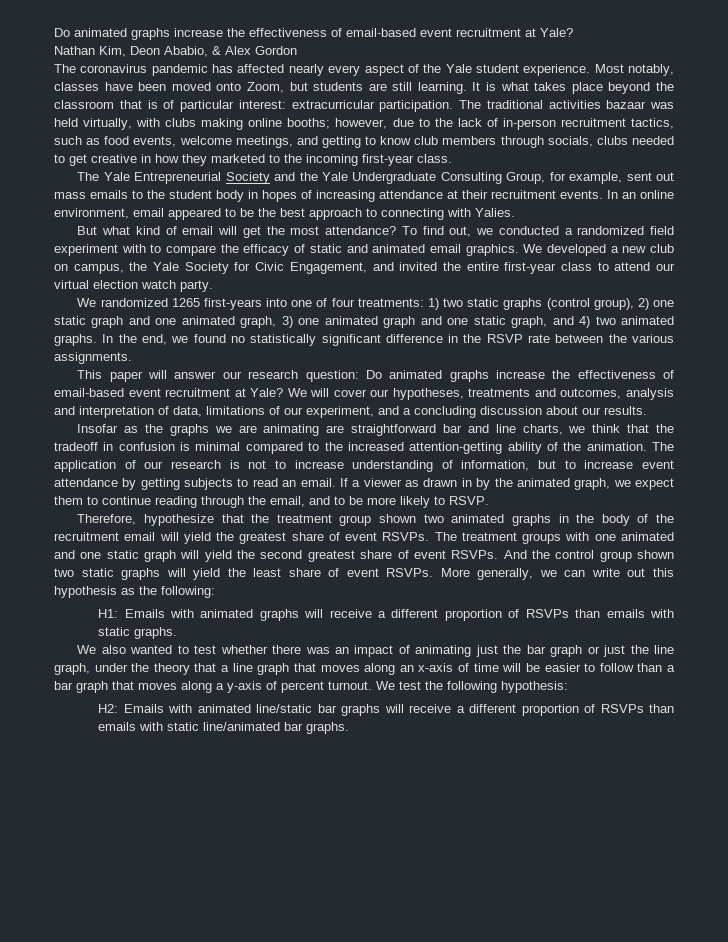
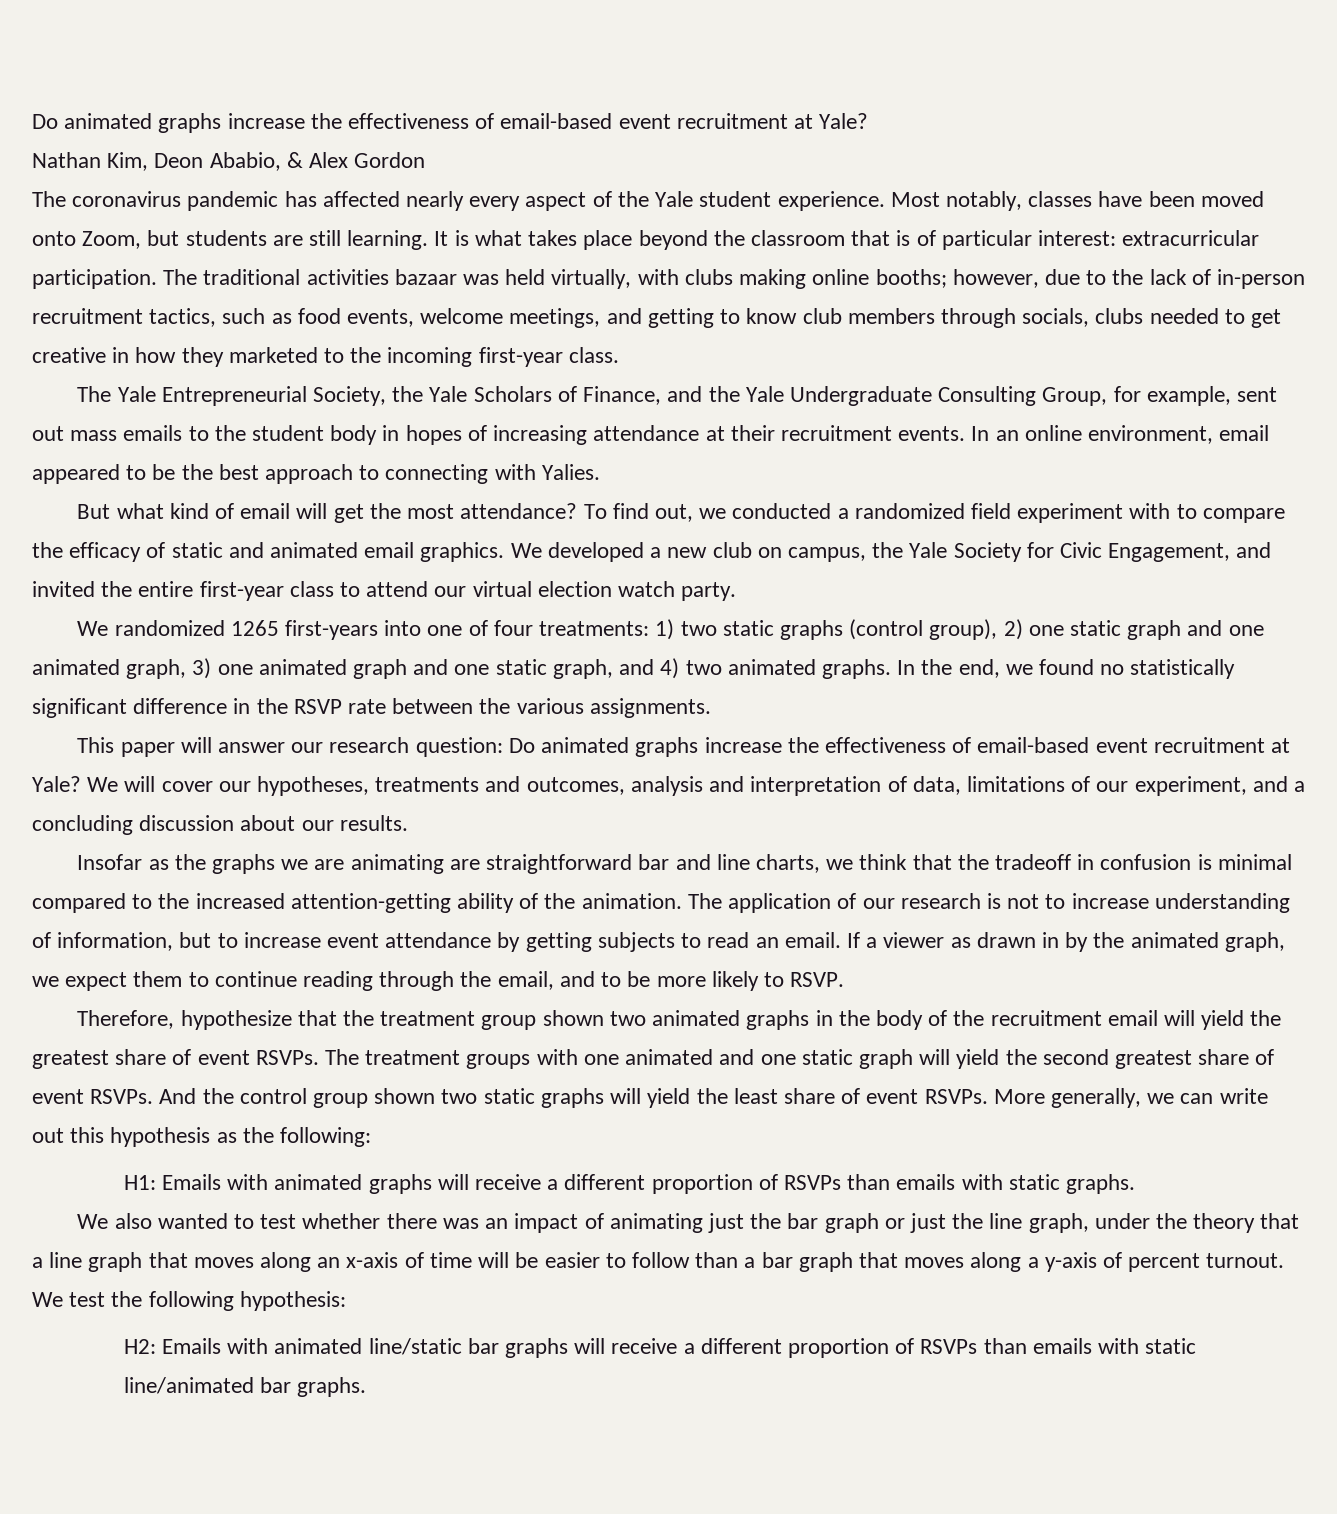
[225,172,270,184] Society -> [313,386,662,406] Society, the Yale Scholars of Finance,

